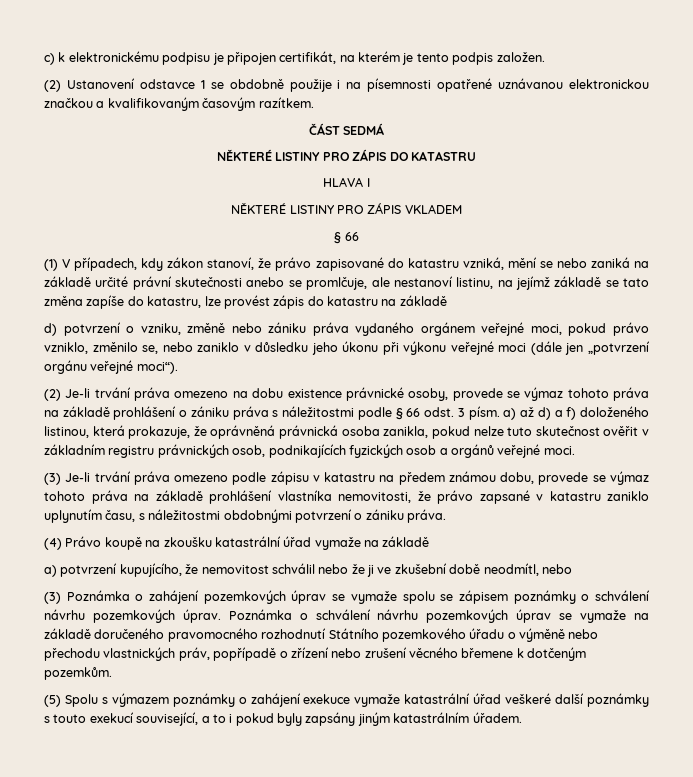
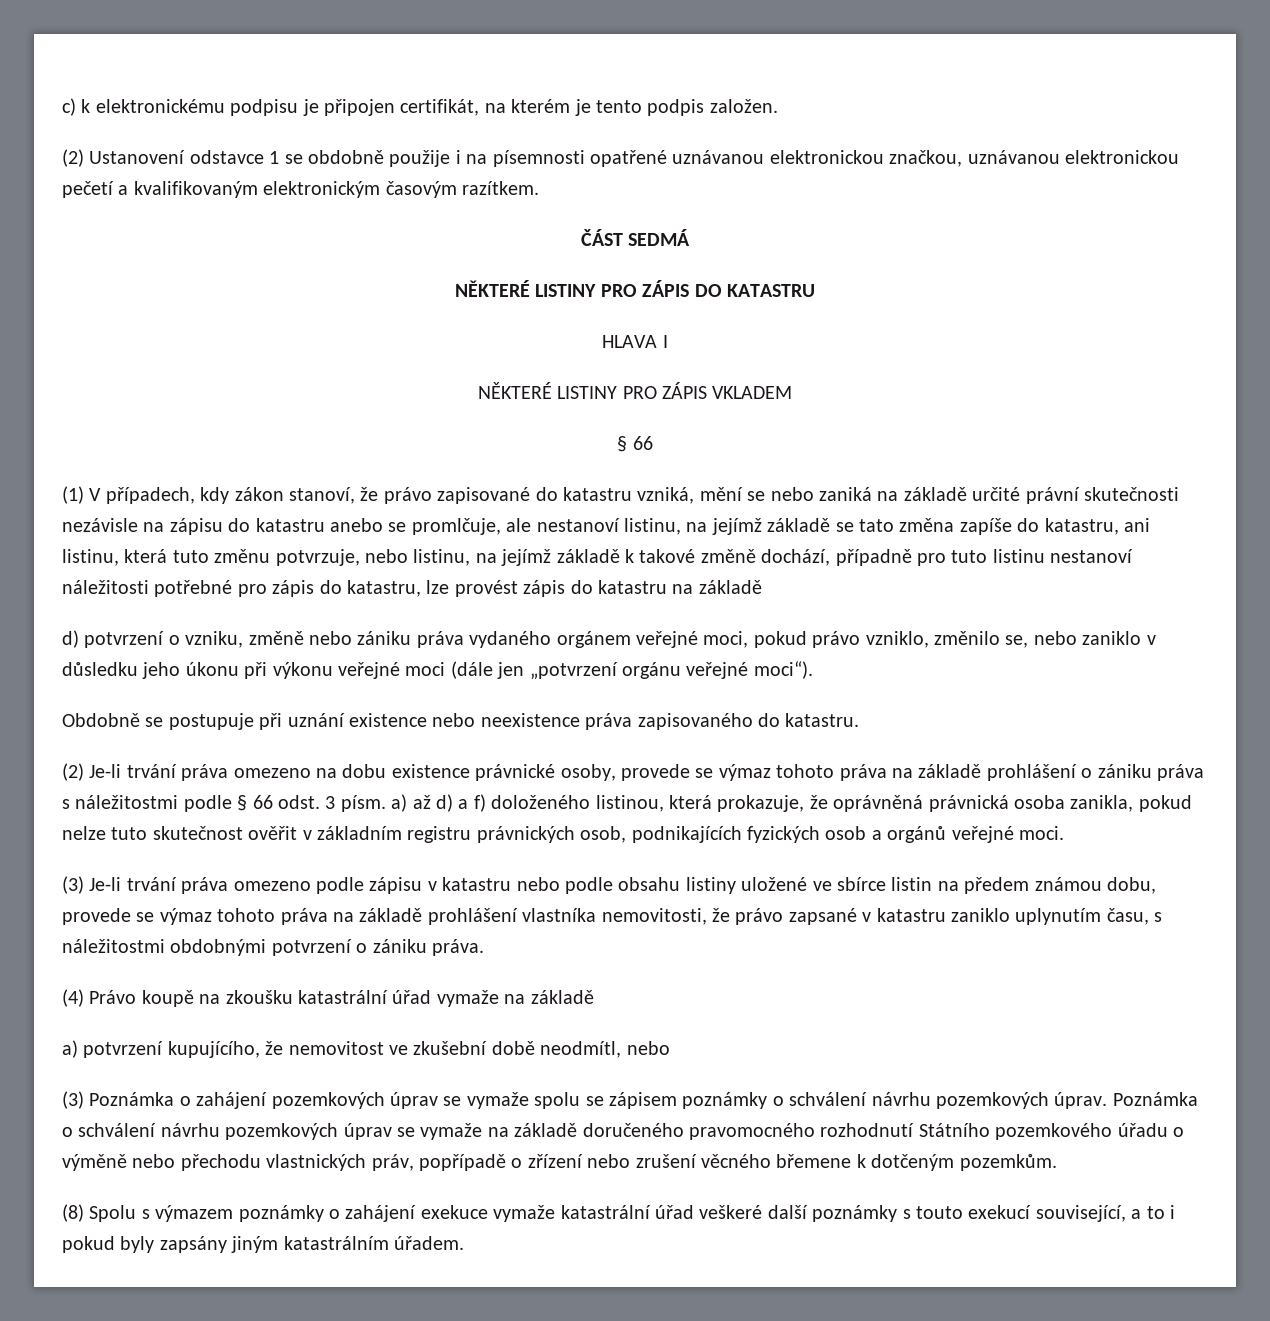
[44,98,93,108] značkou -> [889,150,1179,167] [62,181,114,198] značkou, uznávanou elektronickou pečetí
(199, 104) none -> [263,181,381,198] elektronickým
(243, 282) none -> [62,518,325,535] nezávisle na zápisu do katastru
(202, 302) none -> [1123,518,1150,532] [62,549,1134,566] [62,580,421,597] ani listinu, která tuto změnu potvrzuje, nebo listinu, na jejímž základě k takové změně dochází, případně pro tuto listinu nestanoví náležitosti potřebné pro zápis do katastru,
(178, 368) none -> [62,713,860,730] // Obdobně se postupuje při uznání existence nebo neexistence práva zapisovaného do katastru.
(376, 477) none -> [516,877,933,894] nebo podle obsahu listiny uložené ve sbírce listin
[271,563,374,577] schválil nebo že ji -> (384, 1048) none
[44,695,61,707] (5) -> [62,1204,84,1222] (8)

